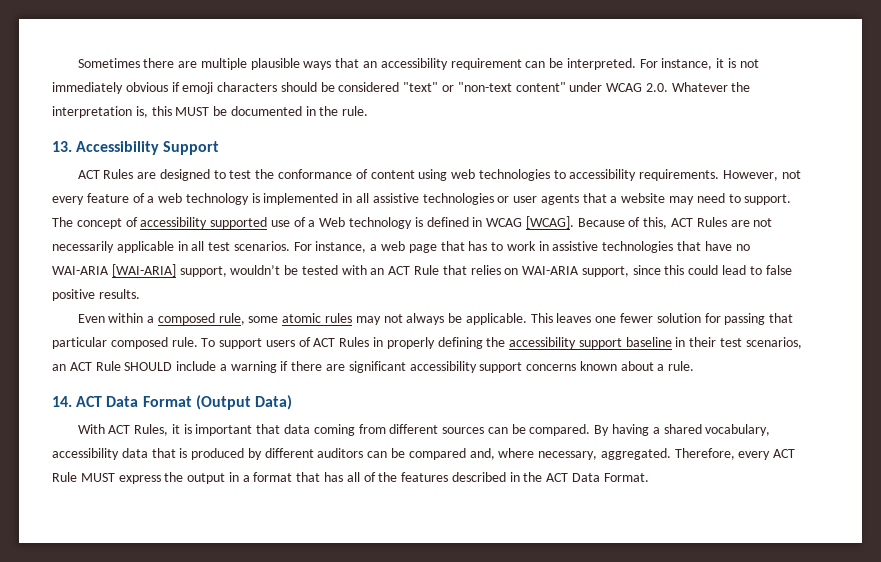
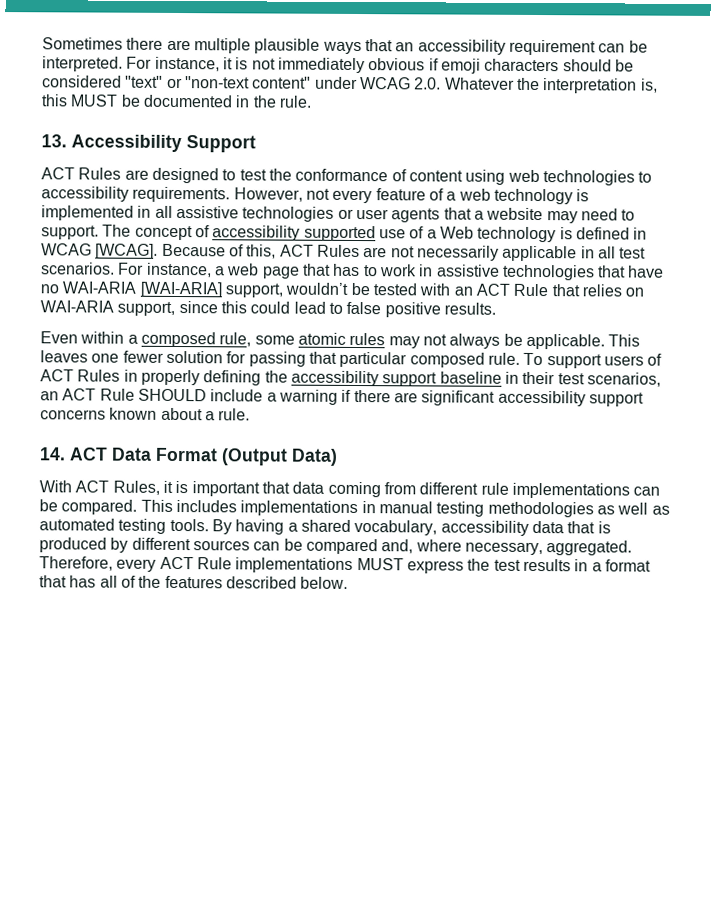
[442,427,485,434] sources -> [480,482,630,499] rule implementations
(591, 430) none -> [140,499,670,518] [39,518,209,534] This includes implementations in manual testing methodologies as well as automated testing tools.
[317,448,364,458] auditors -> [192,540,250,551] sources
(77, 477) none -> [235,557,354,573] implementations
[187,473,226,484] output -> [493,558,571,572] test results
[509,472,649,482] in the ACT Data Format. -> [300,576,349,589] below.

